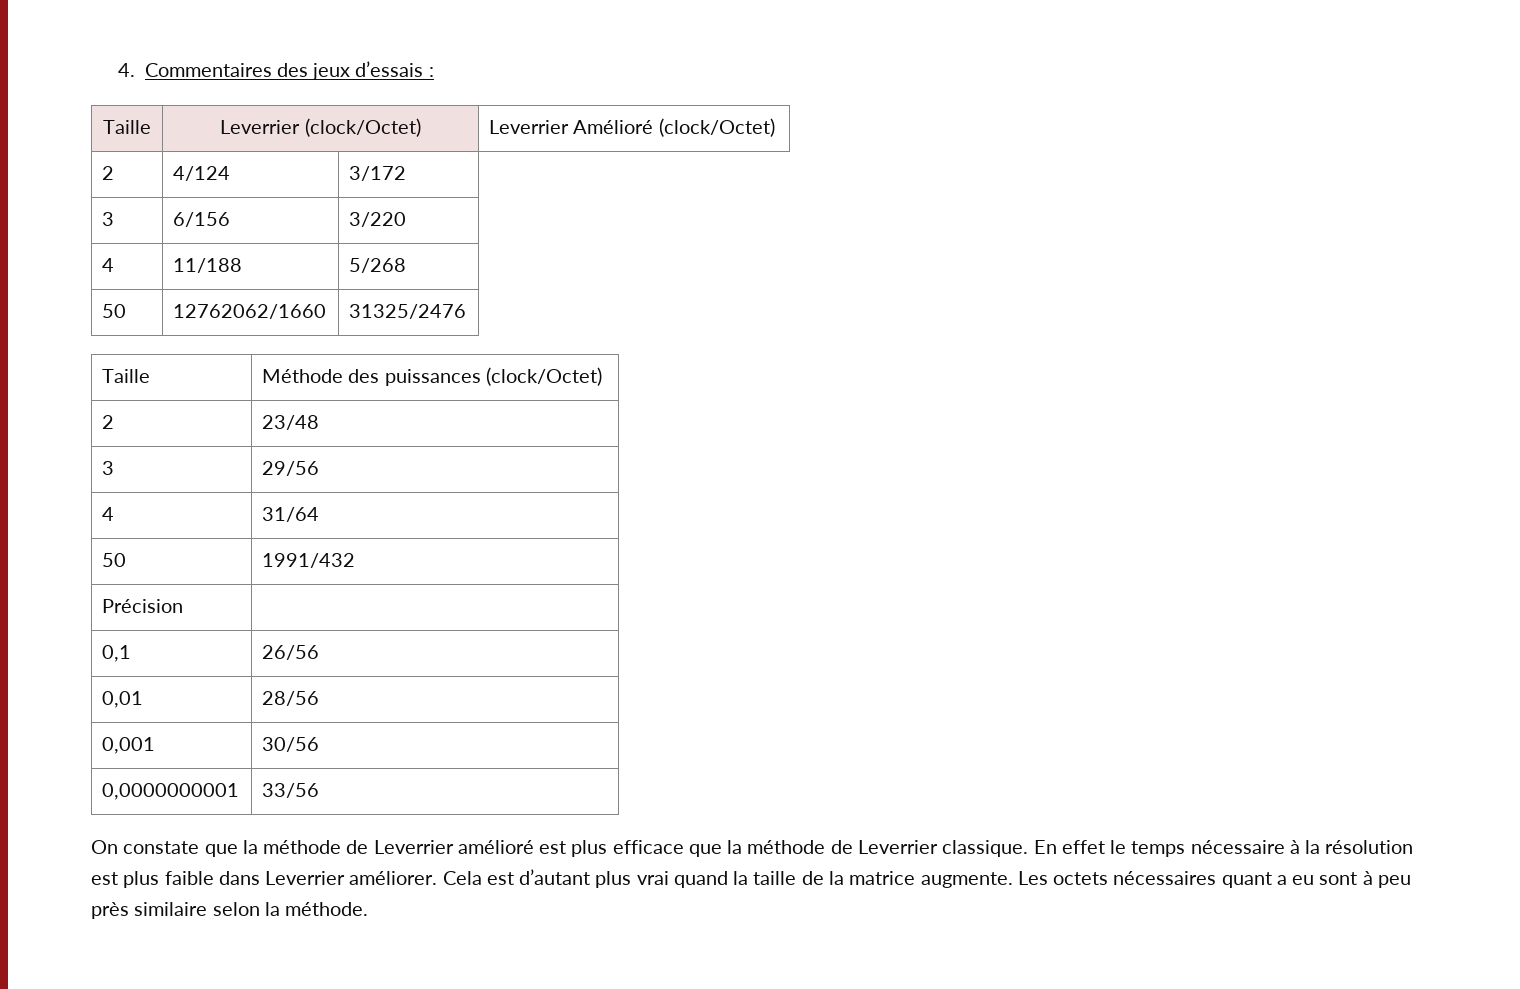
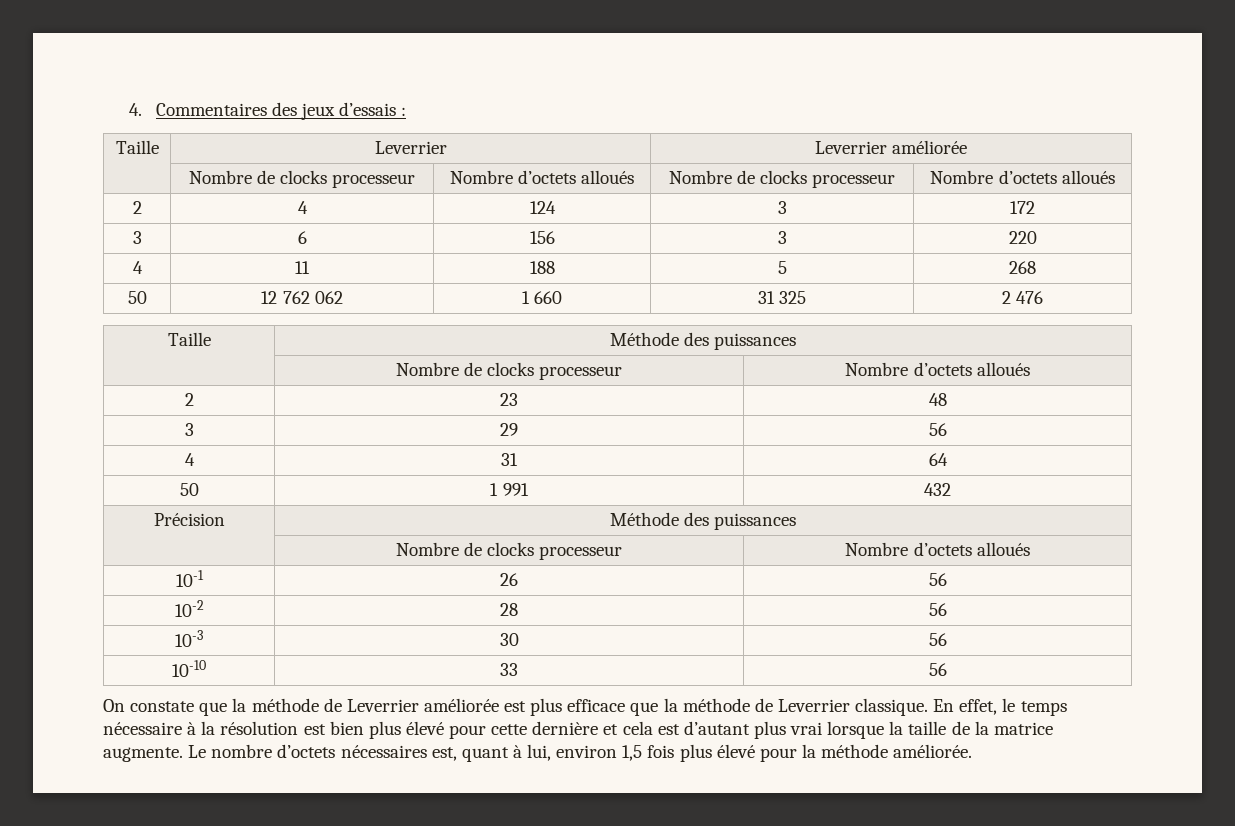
[304,118,421,137] [489,118,775,137] [102,166,115,180] [173,166,231,181] [349,166,407,181] [102,212,115,226] [173,212,231,227] [349,212,407,227] [102,258,115,272] [173,258,243,273] [349,258,407,273] [102,304,127,318] [173,304,327,319] [349,304,467,319] [102,369,151,383] [262,367,602,386] [102,415,115,429] [262,415,320,430] [102,461,115,475] [262,461,320,476] [102,507,115,521] [262,507,320,522] [102,553,127,567] [262,553,356,568] [102,599,184,613] [102,645,132,662] [262,645,320,660] [102,691,144,708] [262,691,320,706] [102,737,156,754] [262,737,320,752] [102,783,240,800] [262,783,320,798] (clock/Octet) | Leverrier Amélioré (clock/Octet) // 2 | 4/124 | 3/172 // 3 | 6/156 | 3/220 // 4 | 11/188 | 5/268 // 50 | 12762062/1660 | 31325/2476 // Taille | Méthode des puissances (clock/Octet) // 2 | 23/48 // 3 | 29/56 // 4 | 31/64 // 50 | 1991/432 // Précision | // 0,1 | 26/56 // 0,01 | 28/56 // 0,001 | 30/56 // 0,0000000001 | 33/56 -> [814,140,968,154] [188,170,416,188] [449,170,635,184] [668,170,896,188] [930,170,1115,184] [132,201,142,214] [297,201,308,214] [529,201,556,214] [777,201,787,214] [1010,201,1035,214] [132,231,142,244] [297,231,307,244] [529,231,555,244] [777,231,787,244] [1008,231,1037,244] [132,261,143,274] [295,261,310,274] [529,261,555,274] [777,261,787,274] [1009,261,1036,274] [127,291,147,304] [261,291,343,304] [521,291,563,304] [757,291,807,304] [1001,291,1044,304] [167,332,211,346] [609,332,797,350] [395,362,623,380] [845,362,1030,376] [184,393,194,406] [500,393,518,406] [928,393,947,406] [184,423,194,436] [500,423,518,436] [928,423,947,436] [184,453,195,466] [501,453,518,466] [928,453,948,466] [179,483,199,496] [490,483,529,496] [924,483,951,496] [153,513,225,526] [609,512,797,530] [395,542,623,560] [845,542,1030,556] [175,570,204,587] [500,573,518,586] [928,573,947,586] [174,600,204,617] [500,603,518,616] [928,603,947,616] [175,630,203,647] [499,633,519,646] [928,633,947,646] [172,660,206,677] [500,663,518,676] [928,663,947,676] | Leverrier améliorée // | Nombre de clocks processeur | Nombre d’octets alloués | Nombre de clocks processeur | Nombre d’octets alloués // 2 | 4 | 124 | 3 | 172 // 3 | 6 | 156 | 3 | 220 // 4 | 11 | 188 | 5 | 268 // 50 | 12 762 062 | 1 660 | 31 325 | 2 476 // Taille | Méthode des puissances // | Nombre de clocks processeur | Nombre d’octets alloués // 2 | 23 | 48 // 3 | 29 | 56 // 4 | 31 | 64 // 50 | 1 991 | 432 // Précision | Méthode des puissances // | Nombre de clocks processeur | Nombre d’octets alloués // 10-1 | 26 | 56 // 10-2 | 28 | 56 // 10-3 | 30 | 56 // 10-10 | 33 | 56
[457,840,534,854] amélioré -> [423,698,499,712] améliorée
[1061,840,1105,854] effet -> [959,699,998,715] effet,
[123,871,482,888] plus faible dans Leverrier améliorer. Cela -> [329,721,653,739] bien plus élevé pour cette dernière et cela
[673,871,728,888] quand -> [827,721,885,739] lorsque
[1017,871,1411,888] [91,902,369,919] Les octets nécessaires quant a eu sont à peu près similaire selon la méthode. -> [188,744,973,762] Le nombre d’octets nécessaires est, quant à lui, environ 1,5 fois plus élevé pour la méthode améliorée.

